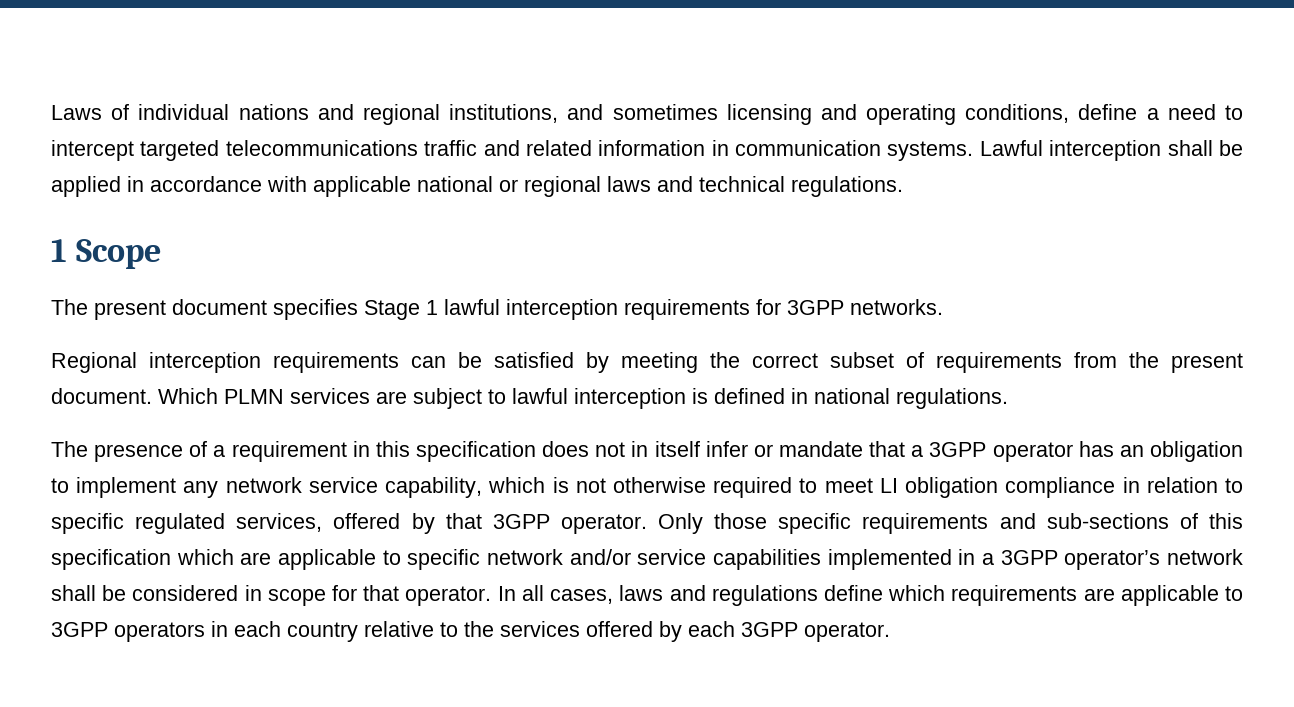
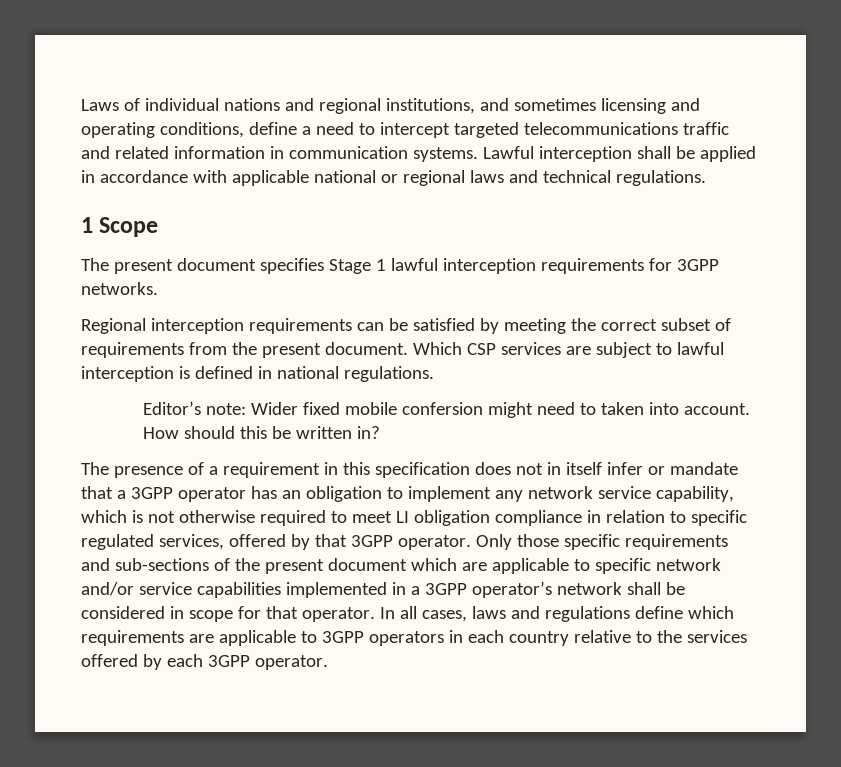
[224,389,284,404] PLMN -> [466,343,496,355] CSP
(1008, 398) none -> [143,401,751,418] [143,426,381,439] // Editor’s note: Wider fixed mobile confersion might need to taken into account. How should this be written in?
[1209,513,1243,529] [51,549,171,570] this specification -> [234,558,407,574] the present document

